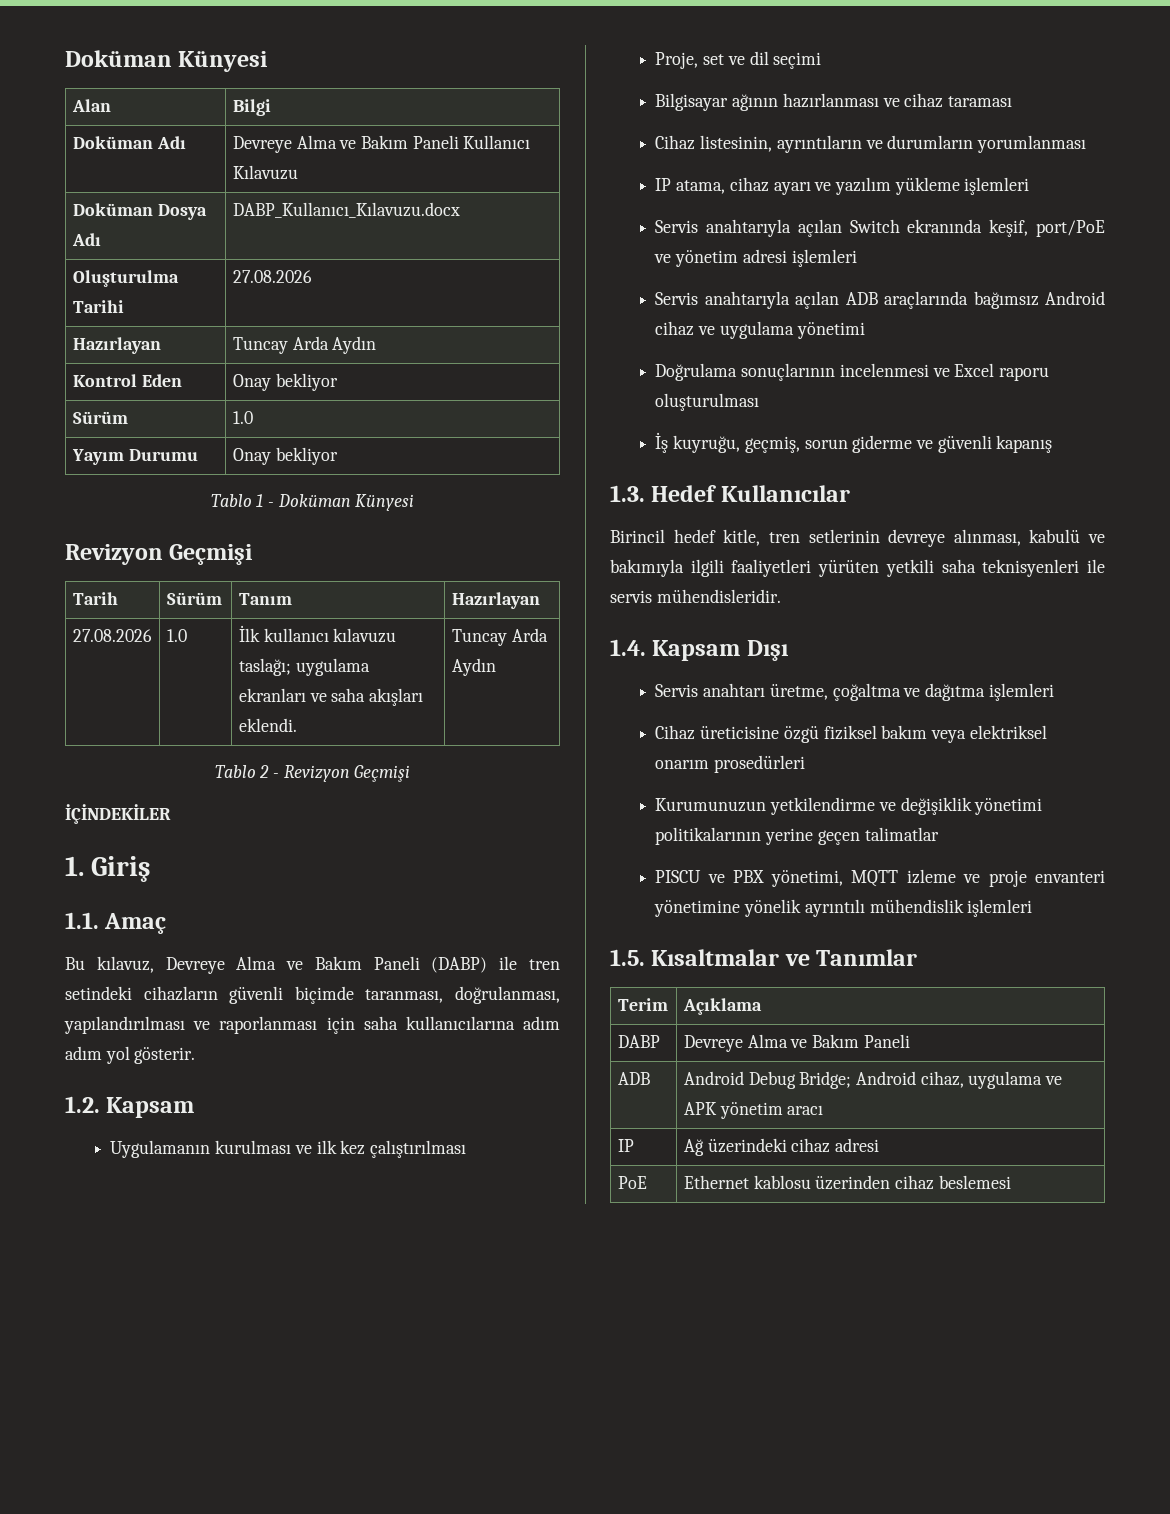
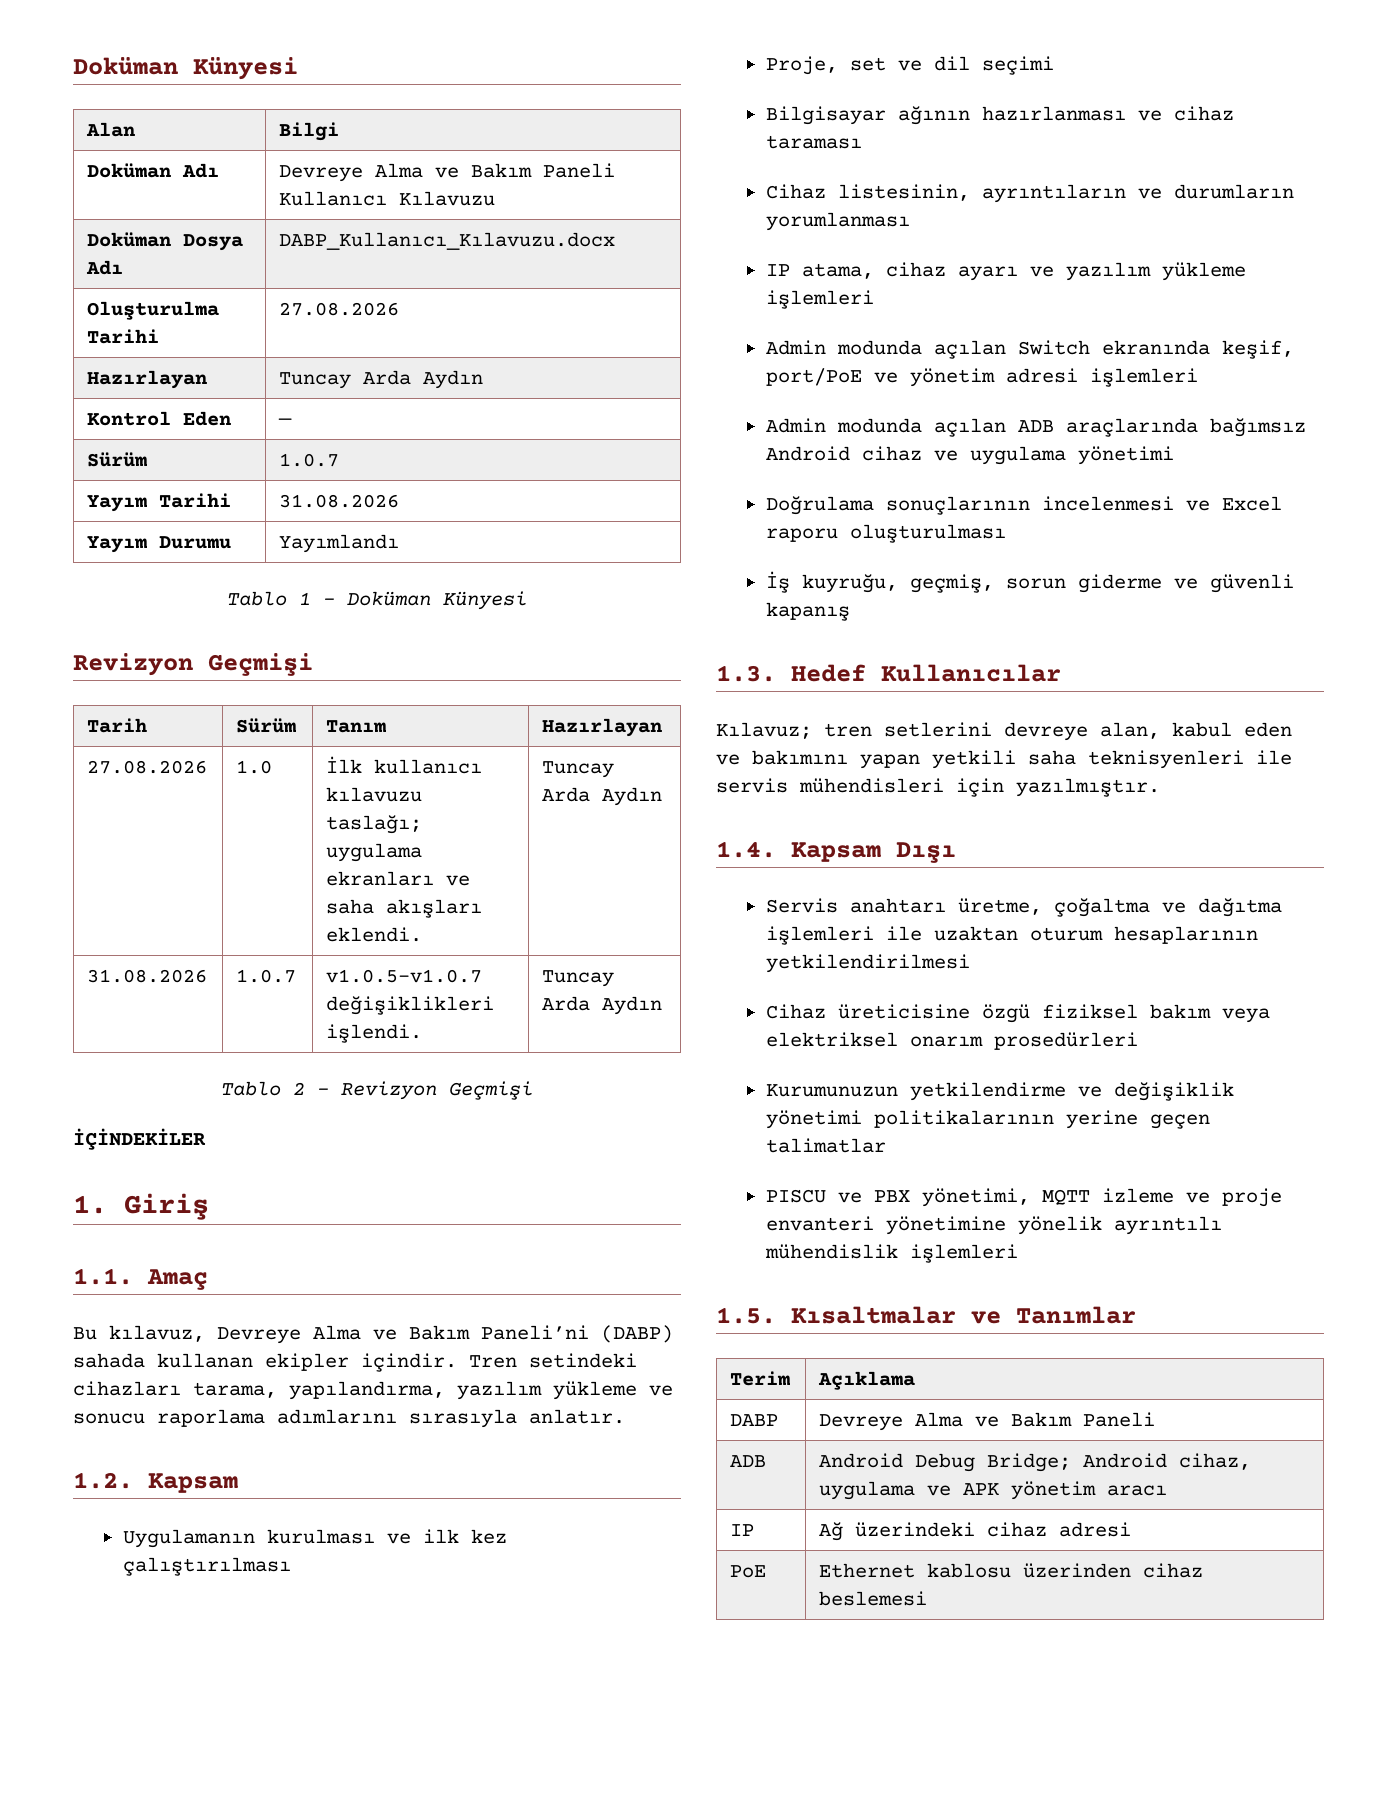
[232,373,338,391] [72,411,128,424] [232,411,253,424] Onay bekliyor // Sürüm | 1.0 -> [278,418,293,425] [87,452,148,467] [279,453,340,467] [87,493,232,512] [279,494,400,508] — // Sürüm | 1.0.7 // Yayım Tarihi | 31.08.2026
[232,447,338,465] Onay bekliyor -> [279,534,400,553] Yayımlandı
(496, 667) none -> [87,969,208,983] [236,969,297,983] [326,969,483,983] [326,996,495,1015] [326,1024,423,1043] [542,970,615,987] [542,996,663,1015] // 31.08.2026 | 1.0.7 | v1.0.5–v1.0.7 değişiklikleri işlendi. | Tuncay Arda Aydın
[373,956,560,973] [65,986,560,1004] [64,1016,560,1034] [65,1046,196,1064] Paneli (DABP) ile tren setindeki cihazların güvenli biçimde taranması, doğrulanması, yapılandırılması ve raporlanması için saha kullanıcılarına adım adım yol gösterir. -> [481,1325,673,1343] [73,1353,637,1372] [73,1381,673,1400] [73,1409,625,1428] Paneli’ni (DABP) sahada kullanan ekipler içindir. Tren setindeki cihazları tarama, yapılandırma, yazılım yükleme ve sonucu raporlama adımlarını sırasıyla anlatır.
[655,219,792,237] Servis anahtarıyla -> [765,340,922,355] Admin modunda
[655,291,790,309] Servis anahtarıyla -> [765,418,922,433] Admin modunda
[610,529,1105,547] [610,559,880,577] Birincil hedef kitle, tren setlerinin devreye alınması, kabulü ve bakımıyla ilgili faaliyetleri yürüten -> [716,722,1292,741] [716,750,920,769] Kılavuz; tren setlerini devreye alan, kabul eden ve bakımını yapan
[656,589,781,603] mühendisleridir. -> [799,778,1160,797] mühendisleri için yazılmıştır.
(1054, 692) none -> [885,926,1258,944] [765,954,970,973] ile uzaktan oturum hesaplarının yetkilendirilmesi

